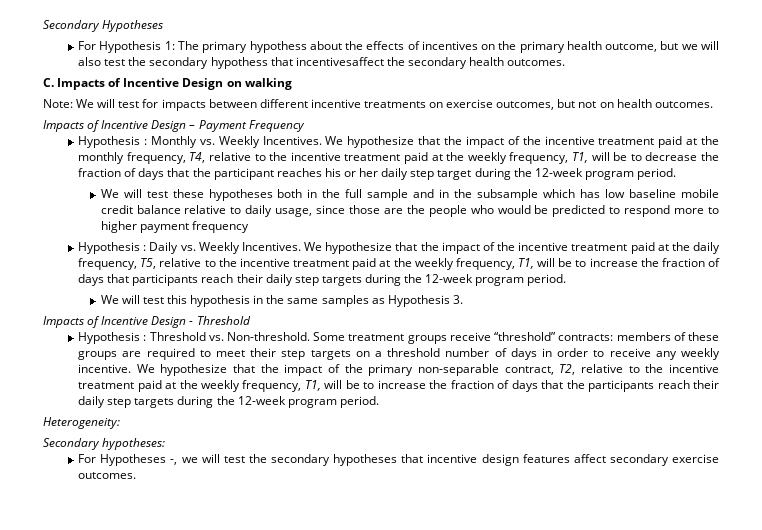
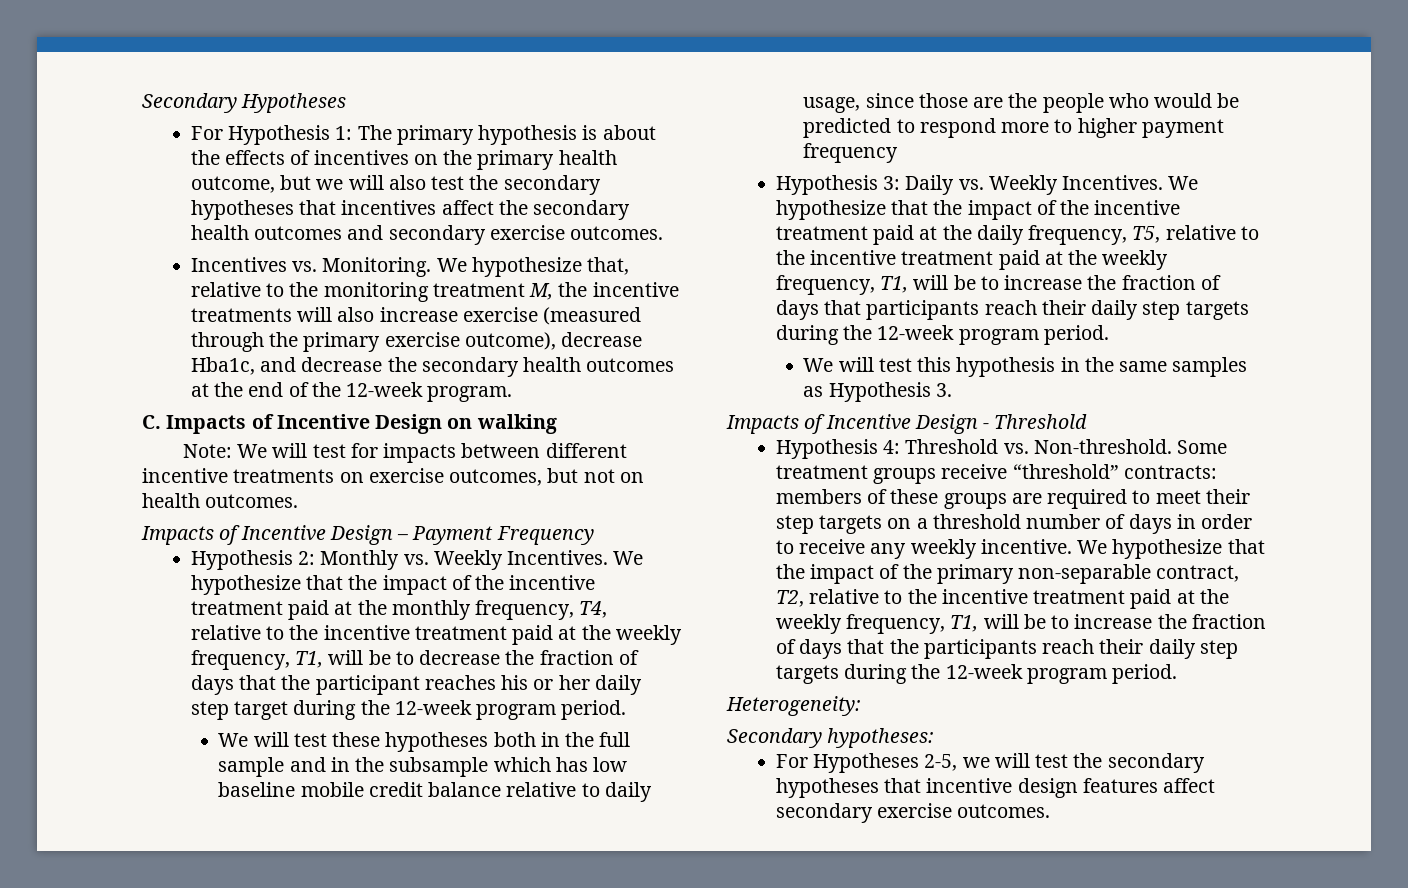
[249,41,307,53] hypothess -> [478,125,598,145] hypothesis is
[210,57,566,69] hypothess that incentivesaffect the secondary health outcomes. -> [190,200,631,220] [190,225,664,245] [190,257,630,277] [190,282,679,302] [190,307,642,325] [190,332,643,352] [190,357,675,377] [190,382,513,402] hypotheses that incentives affect the secondary health outcomes and secondary exercise outcomes. // Incentives vs. Monitoring. We hypothesize that, relative to the monitoring treatment M, the incentive treatments will also increase exercise (measured through the primary exercise outcome), decrease Hba1c, and decrease the secondary health outcomes at the end of the 12-week program.
[144,139,148,145] : -> [298,551,316,565] 2:
[143,245,147,251] : -> [883,176,901,190] 3:
[143,335,147,341] : -> [883,440,901,454] 4:
[170,459,178,465] -, -> [924,754,958,771] 2-5,

